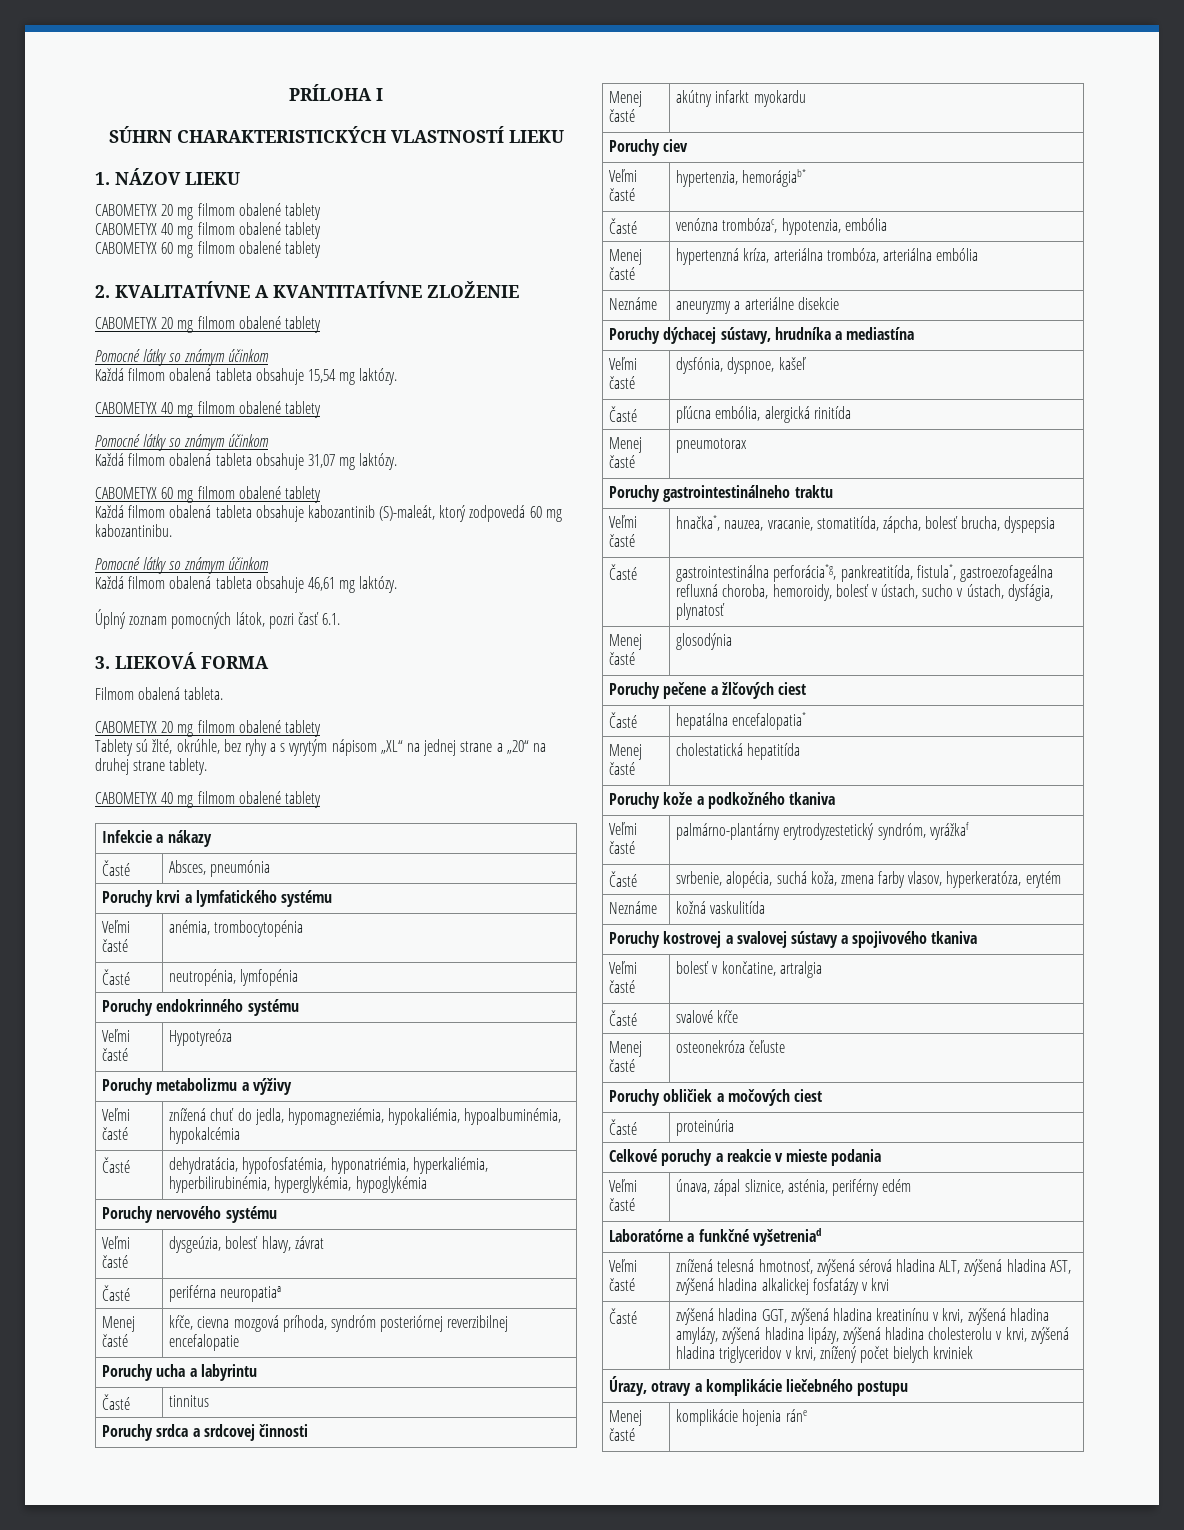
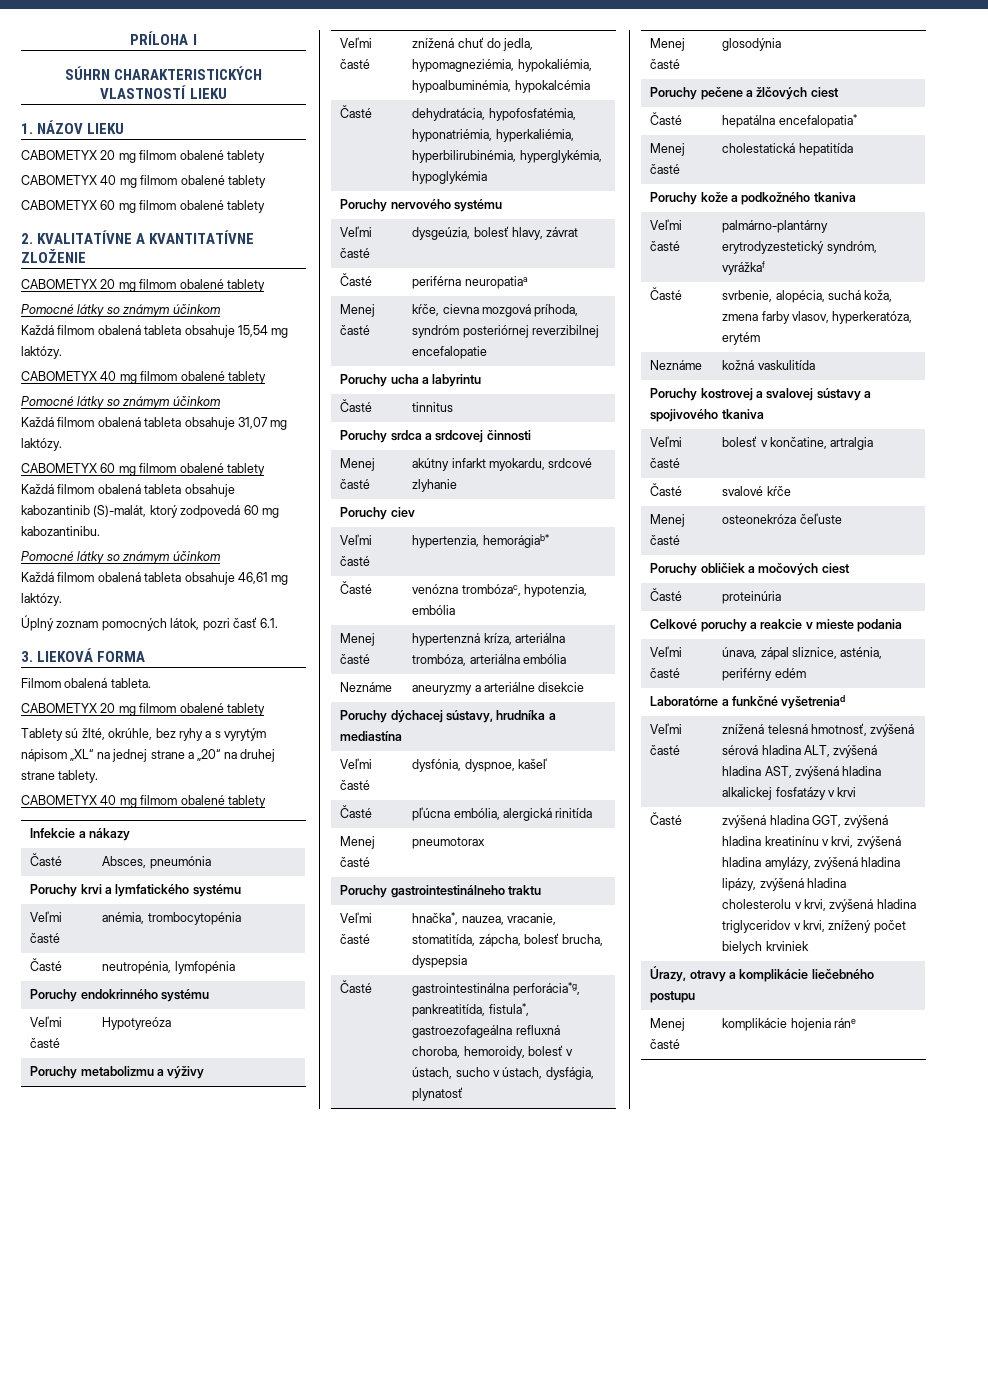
[379,505,436,521] (S)-maleát, -> [93,505,147,517] (S)-malát,
[753,90,806,107] myokardu -> [488,458,593,471] [412,479,458,492] myokardu, srdcové zlyhanie

